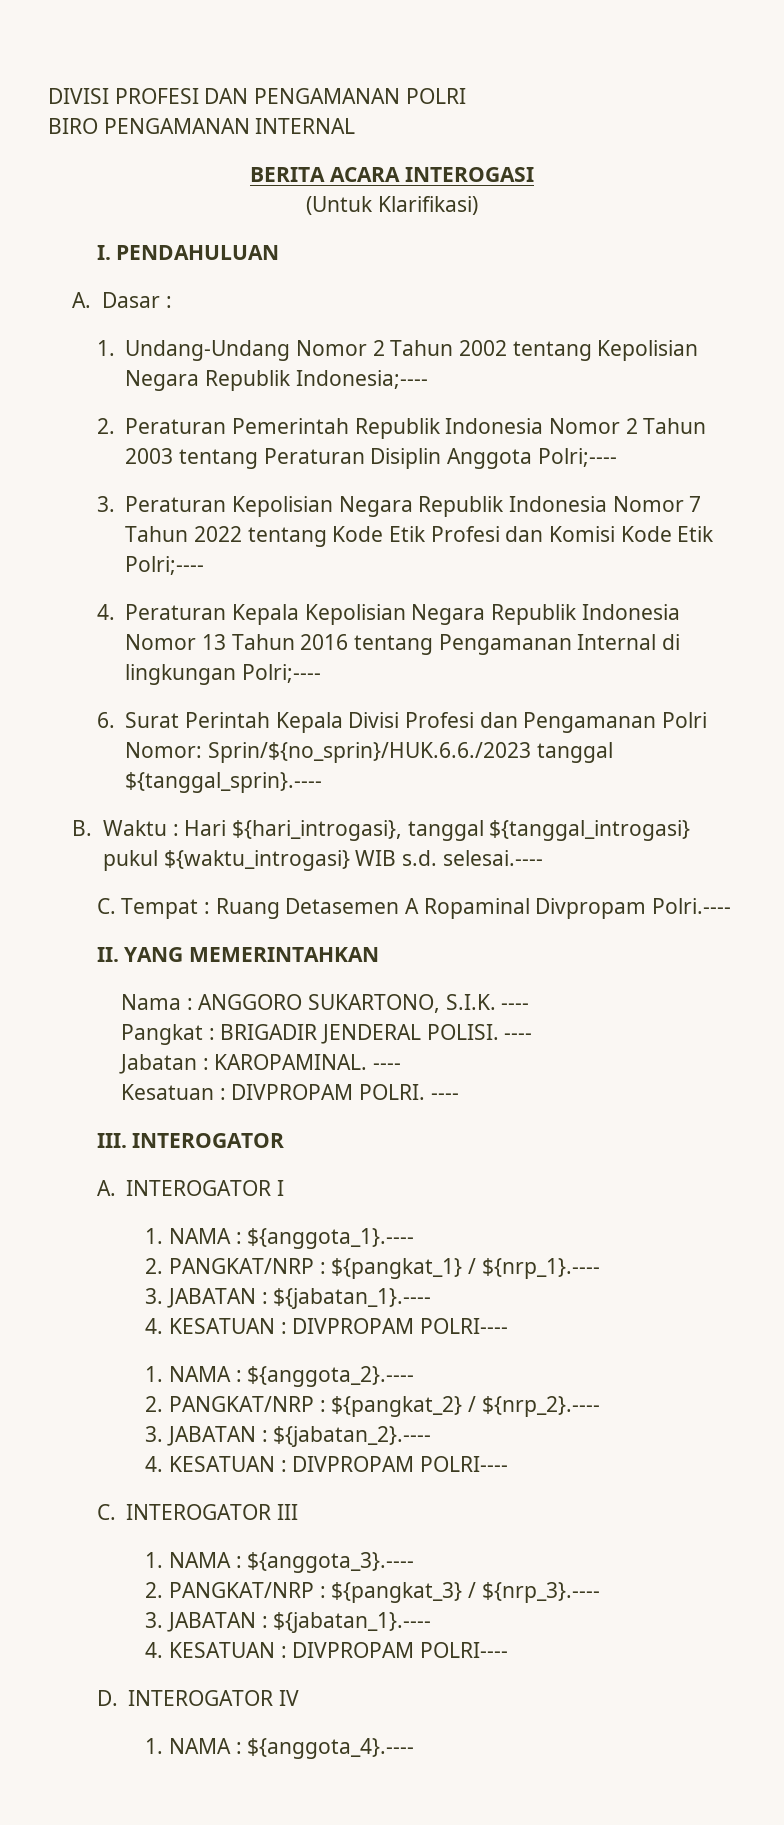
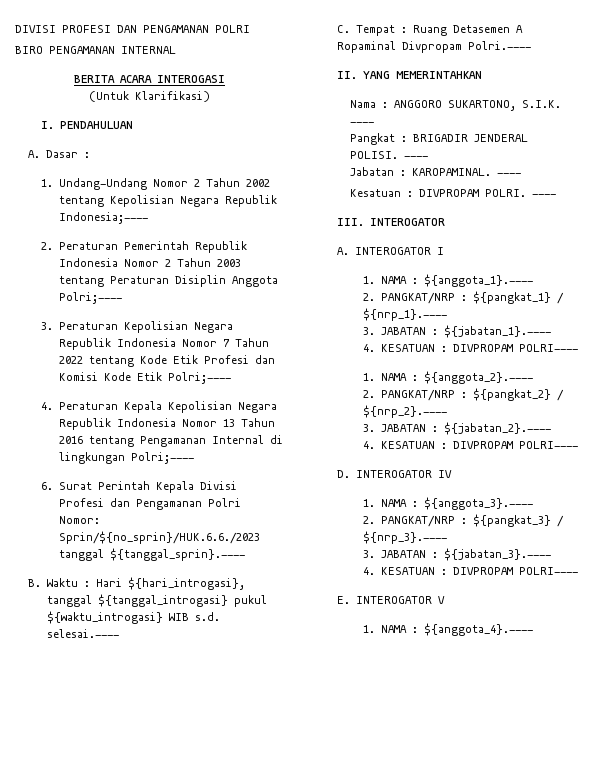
[96,1504,298,1520] C. INTEROGATOR III -> [337,470,452,478] D. INTEROGATOR IV
[273,1612,432,1633] [145,1642,509,1658] [96,1690,299,1706] ${jabatan_1}.---- // 4. KESATUAN : DIVPROPAM POLRI---- // D. INTEROGATOR IV -> [444,548,552,561] [363,567,579,575] [337,596,445,604] ${jabatan_3}.---- // 4. KESATUAN : DIVPROPAM POLRI---- // E. INTEROGATOR V

